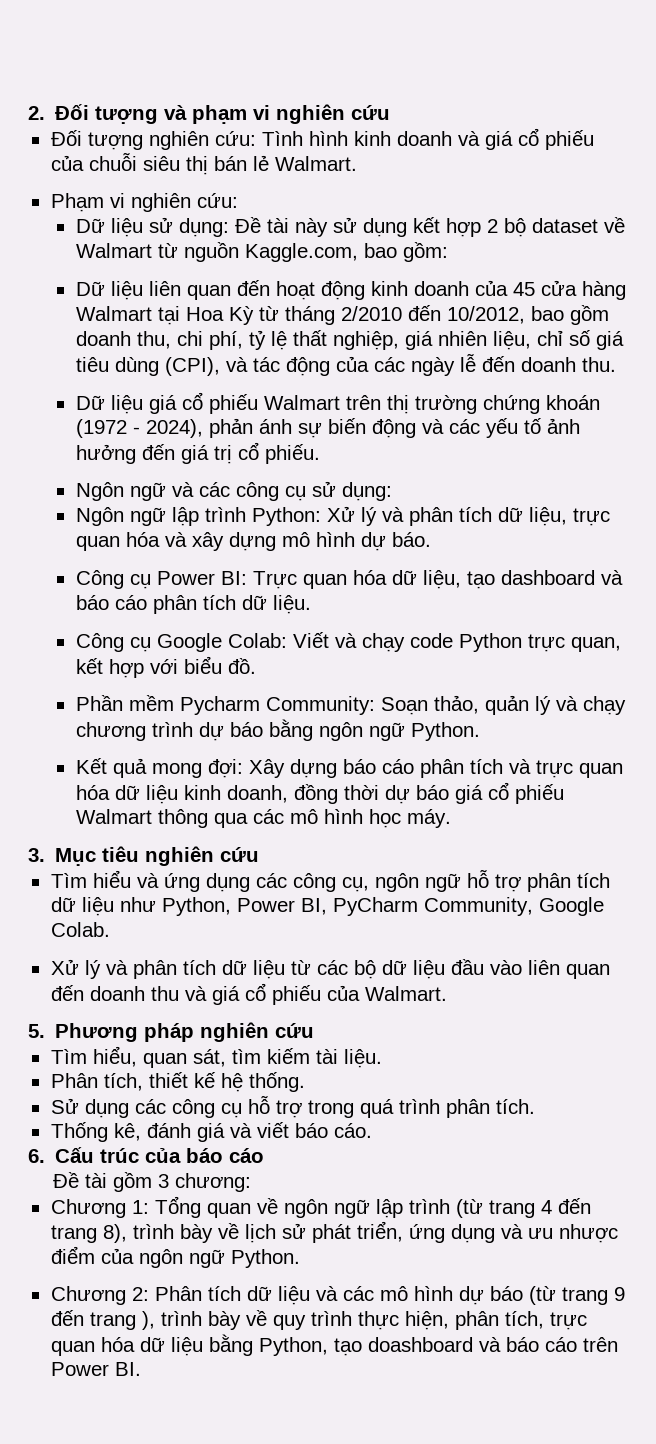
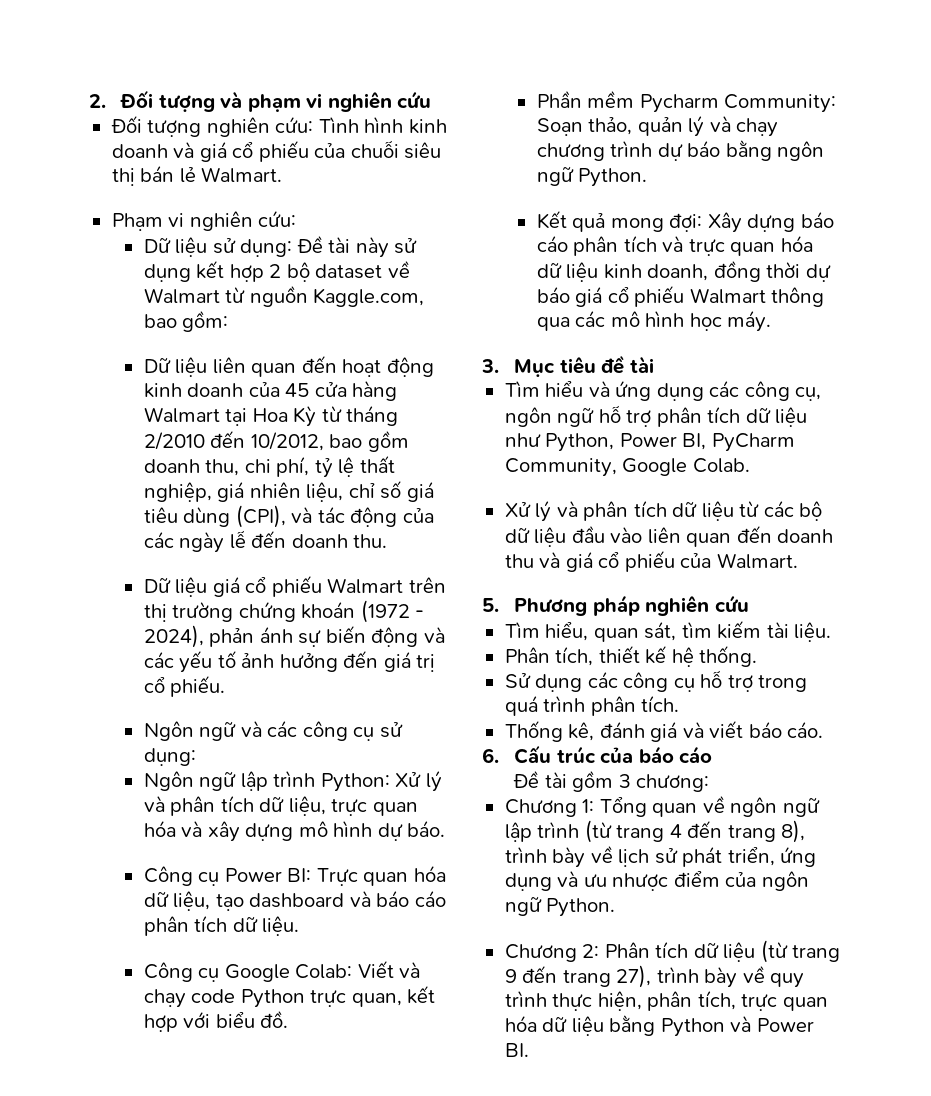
[145,846,260,866] nghiên cứu -> [601,355,654,374] đề tài
[315,1286,523,1305] và các mô hình dự báo -> (756, 952) none
[141,1311,155,1330] ), -> [616,965,652,988] 27),
[258,1337,618,1356] Python, tạo doashboard và báo cáo trên -> [660,1015,752,1037] Python và

